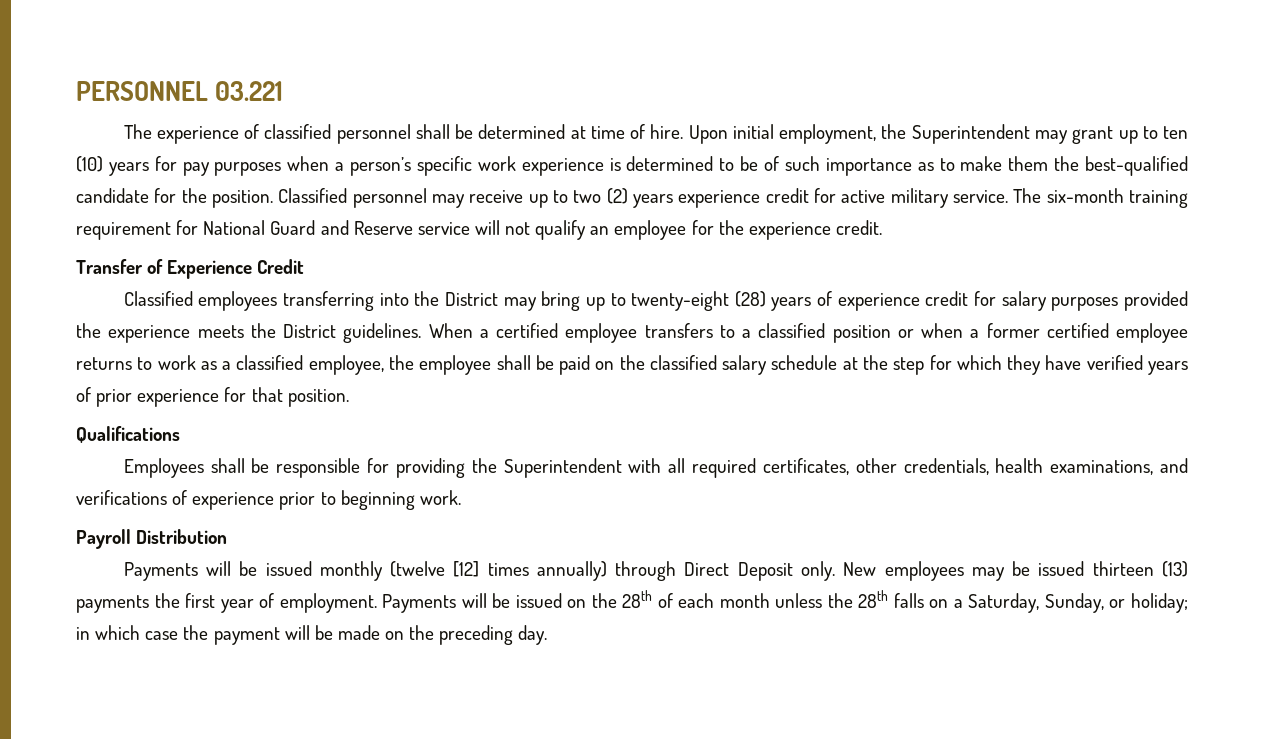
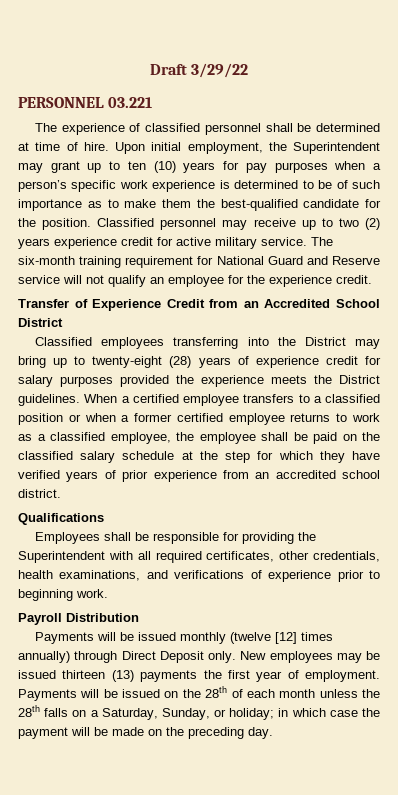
(76, 91) none -> [149,63,249,78] Draft 3/29/22 //
(305, 266) none -> [209,299,380,308] [18,318,63,327] from an Accredited School District
[224,387,349,407] for that position. -> [222,470,380,479] [18,489,61,498] from an accredited school district.

